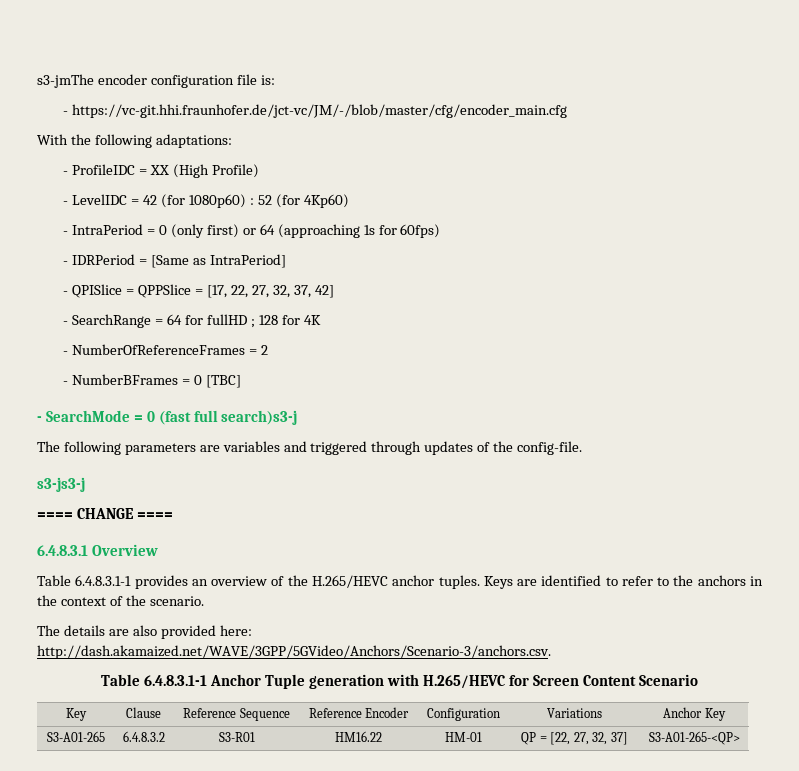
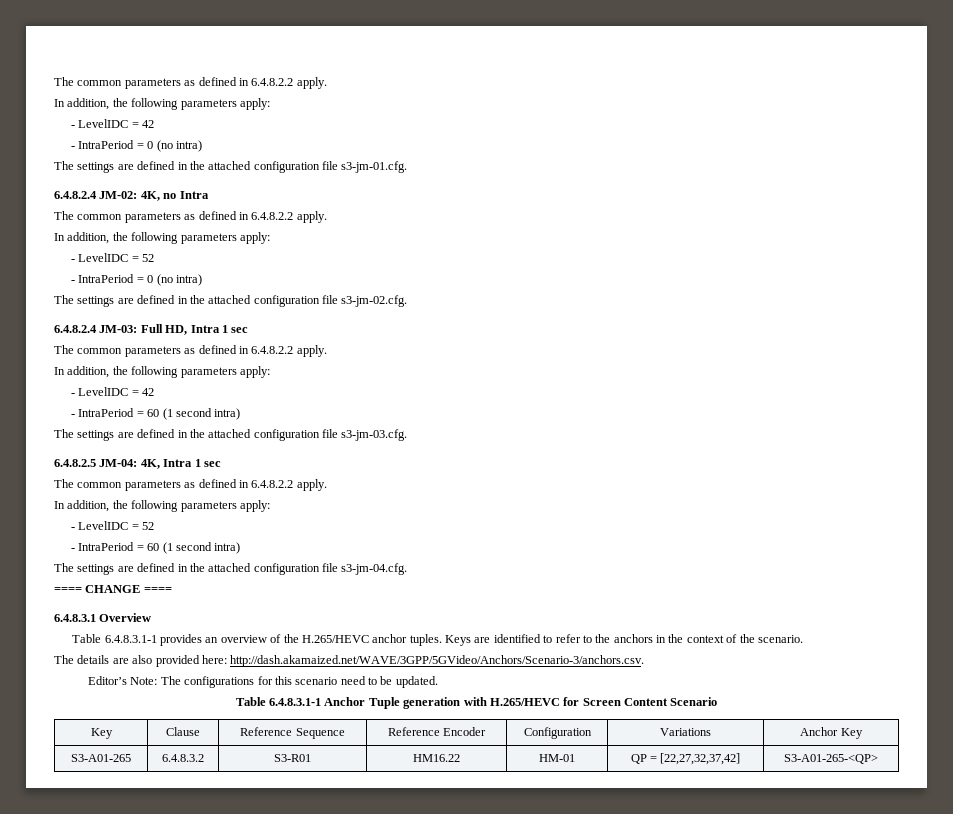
[37,74,275,88] [63,104,568,118] [37,134,232,148] [63,164,259,178] [63,194,349,208] [63,224,441,238] [63,254,286,268] [63,284,334,298] [63,314,321,328] [63,344,269,355] [63,374,242,388] [37,410,298,425] [37,441,583,455] [37,477,85,492] s3-jmThe encoder configuration file is: // - https://vc-git.hhi.fraunhofer.de/jct-vc/JM/-/blob/master/cfg/encoder_main.cfg // With the following adaptations: // - ProfileIDC = XX (High Profile) // - LevelIDC = 42 (for 1080p60) : 52 (for 4Kp60) // - IntraPeriod = 0 (only first) or 64 (approaching 1s for 60fps) // - IDRPeriod = [Same as IntraPeriod] // - QPISlice = QPPSlice = [17, 22, 27, 32, 37, 42] // - SearchRange = 64 for fullHD ; 128 for 4K // - NumberOfReferenceFrames = 2 // - NumberBFrames = 0 [TBC] // - SearchMode = 0 (fast full search)s3-j // The following parameters are variables and triggered through updates of the config-file. // s3-js3-j -> [54,77,327,89] [54,98,270,110] [71,119,155,128] [71,140,202,152] [54,161,408,173] [54,191,209,201] [54,211,327,223] [54,232,270,244] [71,253,155,262] [71,274,202,286] [54,295,408,307] [54,324,249,335] [54,345,327,357] [54,366,270,378] [71,387,155,396] [71,408,241,420] [54,429,408,441] [54,459,221,469] [54,479,327,491] [54,500,270,512] [71,521,155,530] [71,542,241,554] [54,563,408,575] The common parameters as defined in 6.4.8.2.2 apply. // In addition, the following parameters apply: // - LevelIDC = 42 // - IntraPeriod = 0 (no intra) // The settings are defined in the attached configuration file s3-jm-01.cfg. // 6.4.8.2.4 JM-02: 4K, no Intra // The common parameters as defined in 6.4.8.2.2 apply. // In addition, the following parameters apply: // - LevelIDC = 52 // - IntraPeriod = 0 (no intra) // The settings are defined in the attached configuration file s3-jm-02.cfg. // 6.4.8.2.4 JM-03: Full HD, Intra 1 sec // The common parameters as defined in 6.4.8.2.2 apply. // In addition, the following parameters apply: // - LevelIDC = 42 // - IntraPeriod = 60 (1 second intra) // The settings are defined in the attached configuration file s3-jm-03.cfg. // 6.4.8.2.5 JM-04: 4K, Intra 1 sec // The common parameters as defined in 6.4.8.2.2 apply. // In addition, the following parameters apply: // - LevelIDC = 52 // - IntraPeriod = 60 (1 second intra) // The settings are defined in the attached configuration file s3-jm-04.cfg.
(551, 652) none -> [88,676,438,688] // Editor’s Note: The configurations for this scenario need to be updated.
[550,732,628,745] [22, 27, 32, 37] -> [660,753,741,765] [22,27,32,37,42]

